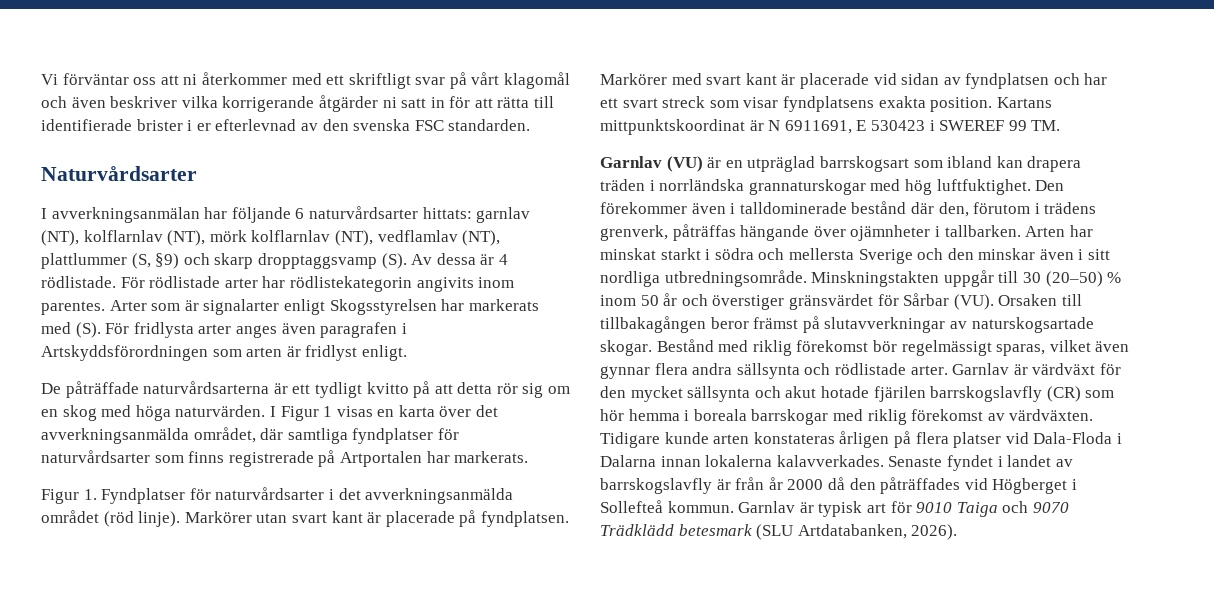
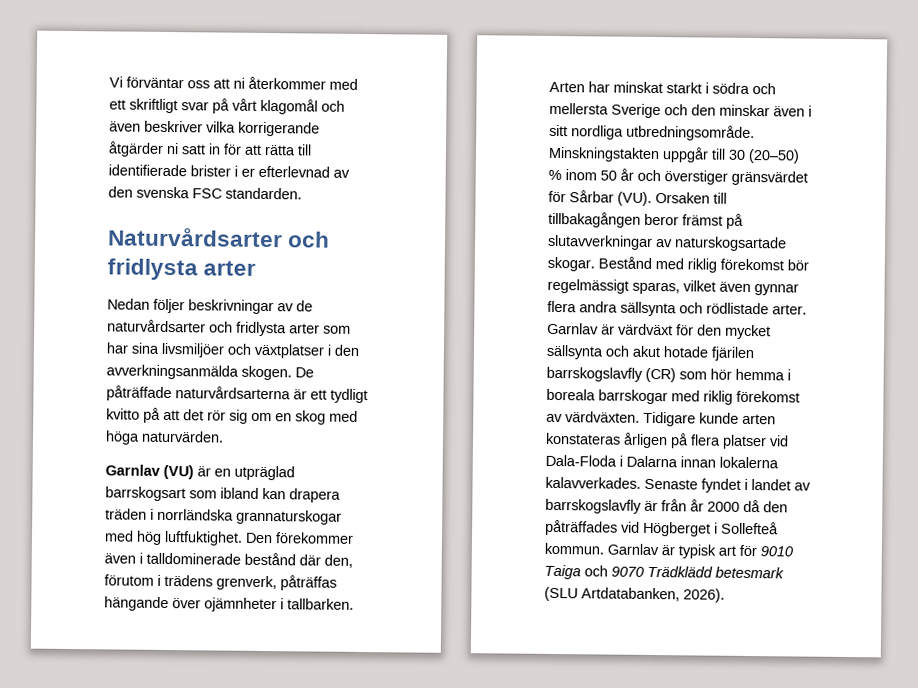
[41,206,531,223] [41,230,501,246] [41,253,508,269] [41,276,515,292] [41,299,539,315] [41,322,407,338] [41,345,407,361] // I avverkningsanmälan har följande 6 naturvårdsarter hittats: garnlav (NT), kolflarnlav (NT), mörk kolflarnlav (NT), vedflamlav (NT), plattlummer (S, §9) och skarp dropptaggsvamp (S). Av dessa är 4 rödlistade. För rödlistade arter har rödlistekategorin angivits inom parentes. Arter som är signalarter enligt Skogsstyrelsen har markerats med (S). För fridlysta arter anges även paragrafen i Artskyddsförordningen som arten är fridlyst enligt. // -> [287,231,331,248] [107,258,257,281] [107,298,313,315] [107,319,351,337] [106,342,359,359] [106,364,292,381] och fridlysta arter // Nedan följer beskrivningar av de naturvårdsarter och fridlysta arter som har sina livsmiljöer och växtplatser i den avverkningsanmälda skogen.
[457,382,493,394] detta -> [183,409,204,421] det
[269,405,499,421] [41,427,459,444] [41,450,529,467] [41,487,514,504] [41,510,569,527] [600,73,1108,89] [600,96,1052,112] [600,119,1061,135] I Figur 1 visas en karta över det avverkningsanmälda området, där samtliga fyndplatser för naturvårdsarter som finns registrerade på Artportalen har markerats. // Figur 1. Fyndplatser för naturvårdsarter i det avverkningsanmälda området (röd linje). Markörer utan svart kant är placerade på fyndplatsen. Markörer med svart kant är placerade vid sidan av fyndplatsen och har ett svart streck som visar fyndplatsens exakta position. Kartans mittpunktskoordinat är N 6911691, E 530423 i SWEREF 99 TM. -> (224, 436) none

